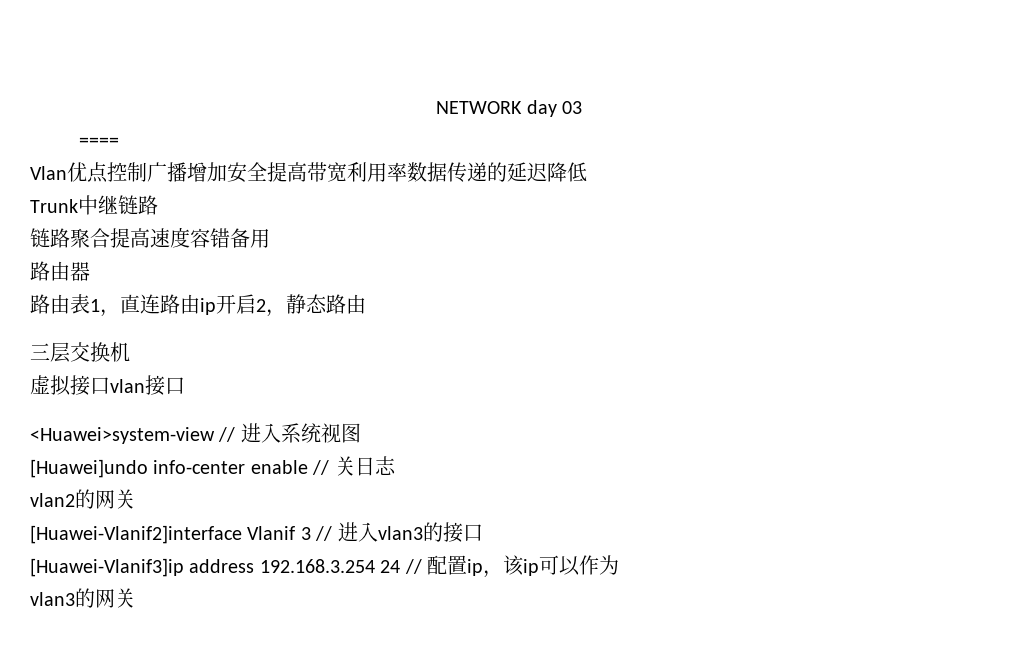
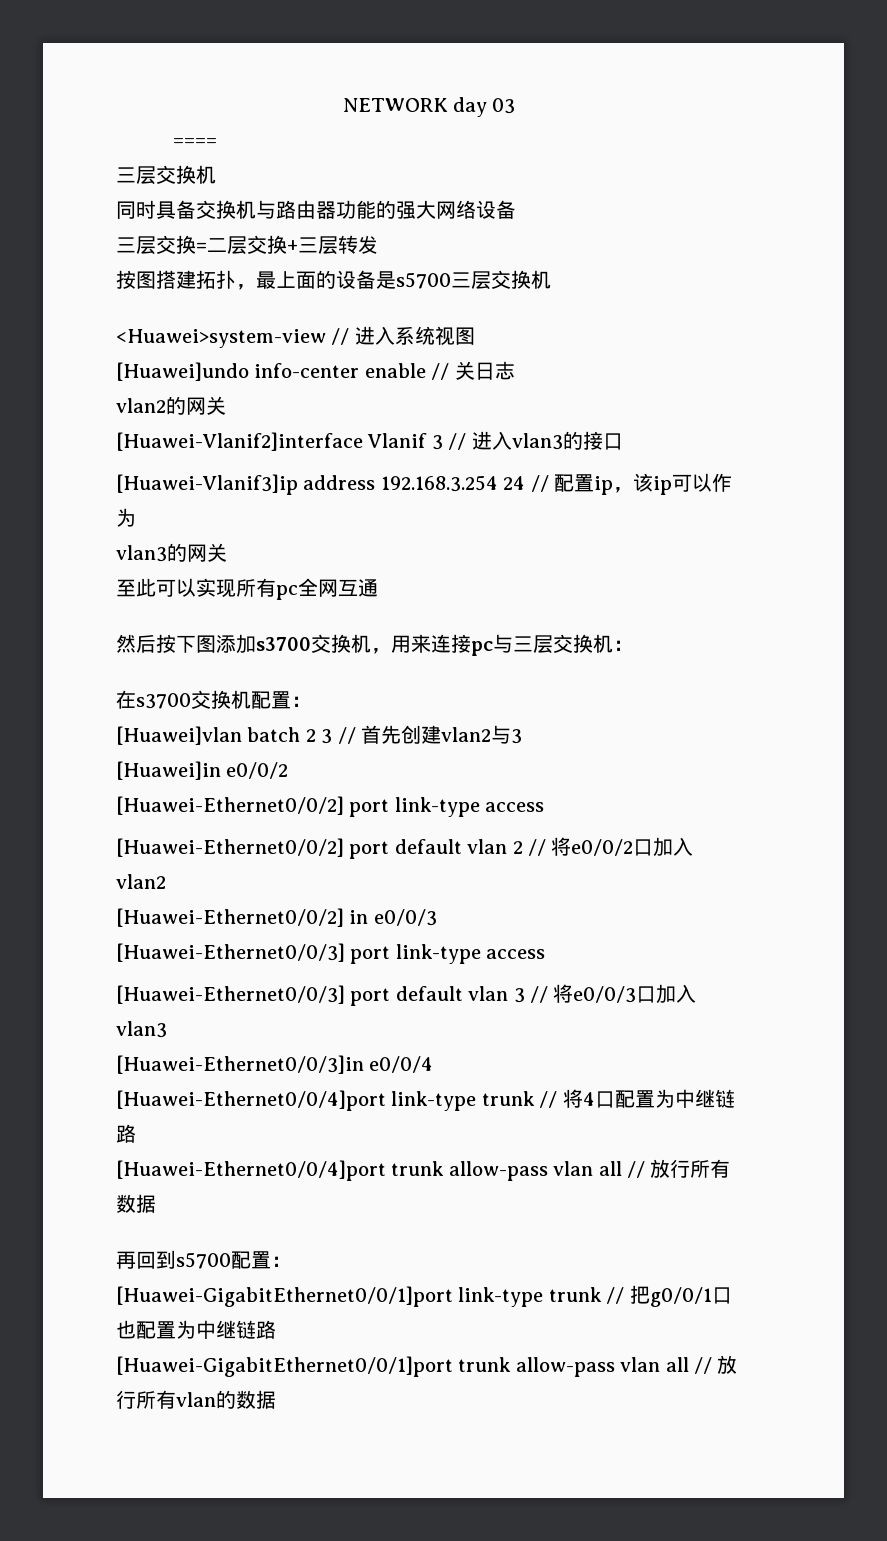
[30,162,587,183] [30,195,158,215] [30,227,270,248] [30,261,90,281] [30,294,366,317] [30,342,130,363] [30,375,185,396] Vlan优点控制广播增加安全提高带宽利用率数据传递的延迟降低 // Trunk中继链路 // 链路聚合提高速度容错备用 // 路由器 // 路由表1，直连路由ip开启2，静态路由 // 三层交换机 // 虚拟接口vlan接口 -> [116,165,216,185] [116,200,516,219] [116,235,378,255] [116,270,551,290] 三层交换机 // 同时具备交换机与路由器功能的强大网络设备 // 三层交换=二层交换+三层转发 // 按图搭建拓扑，最上面的设备是s5700三层交换机
(135, 598) none -> [116,578,378,600] [116,634,633,656] [116,690,311,709] [116,725,522,745] [116,761,289,780] [116,796,545,817] [116,837,694,859] [116,874,166,889] [116,908,437,927] [116,943,546,964] [116,984,697,1006] [116,1021,167,1038] [116,1055,434,1074] [116,1089,735,1111] [116,1124,136,1143] [116,1159,731,1181] [116,1194,156,1213] [116,1250,291,1269] [116,1285,732,1307] [116,1320,276,1339] [116,1355,738,1377] [116,1390,276,1409] // 至此可以实现所有pc全网互通 // 然后按下图添加s3700交换机，用来连接pc与三层交换机： // 在s3700交换机配置： // [Huawei]vlan batch 2 3 // 首先创建vlan2与3 // [Huawei]in e0/0/2 // [Huawei-Ethernet0/0/2] port link-type access // [Huawei-Ethernet0/0/2] port default vlan 2 // 将e0/0/2口加入vlan2 // [Huawei-Ethernet0/0/2] in e0/0/3 // [Huawei-Ethernet0/0/3] port link-type access // [Huawei-Ethernet0/0/3] port default vlan 3 // 将e0/0/3口加入vlan3 // [Huawei-Ethernet0/0/3]in e0/0/4 // [Huawei-Ethernet0/0/4]port link-type trunk // 将4口配置为中继链路 // [Huawei-Ethernet0/0/4]port trunk allow-pass vlan all // 放行所有数据 // 再回到s5700配置： // [Huawei-GigabitEthernet0/0/1]port link-type trunk // 把g0/0/1口也配置为中继链路 // [Huawei-GigabitEthernet0/0/1]port trunk allow-pass vlan all // 放行所有vlan的数据

